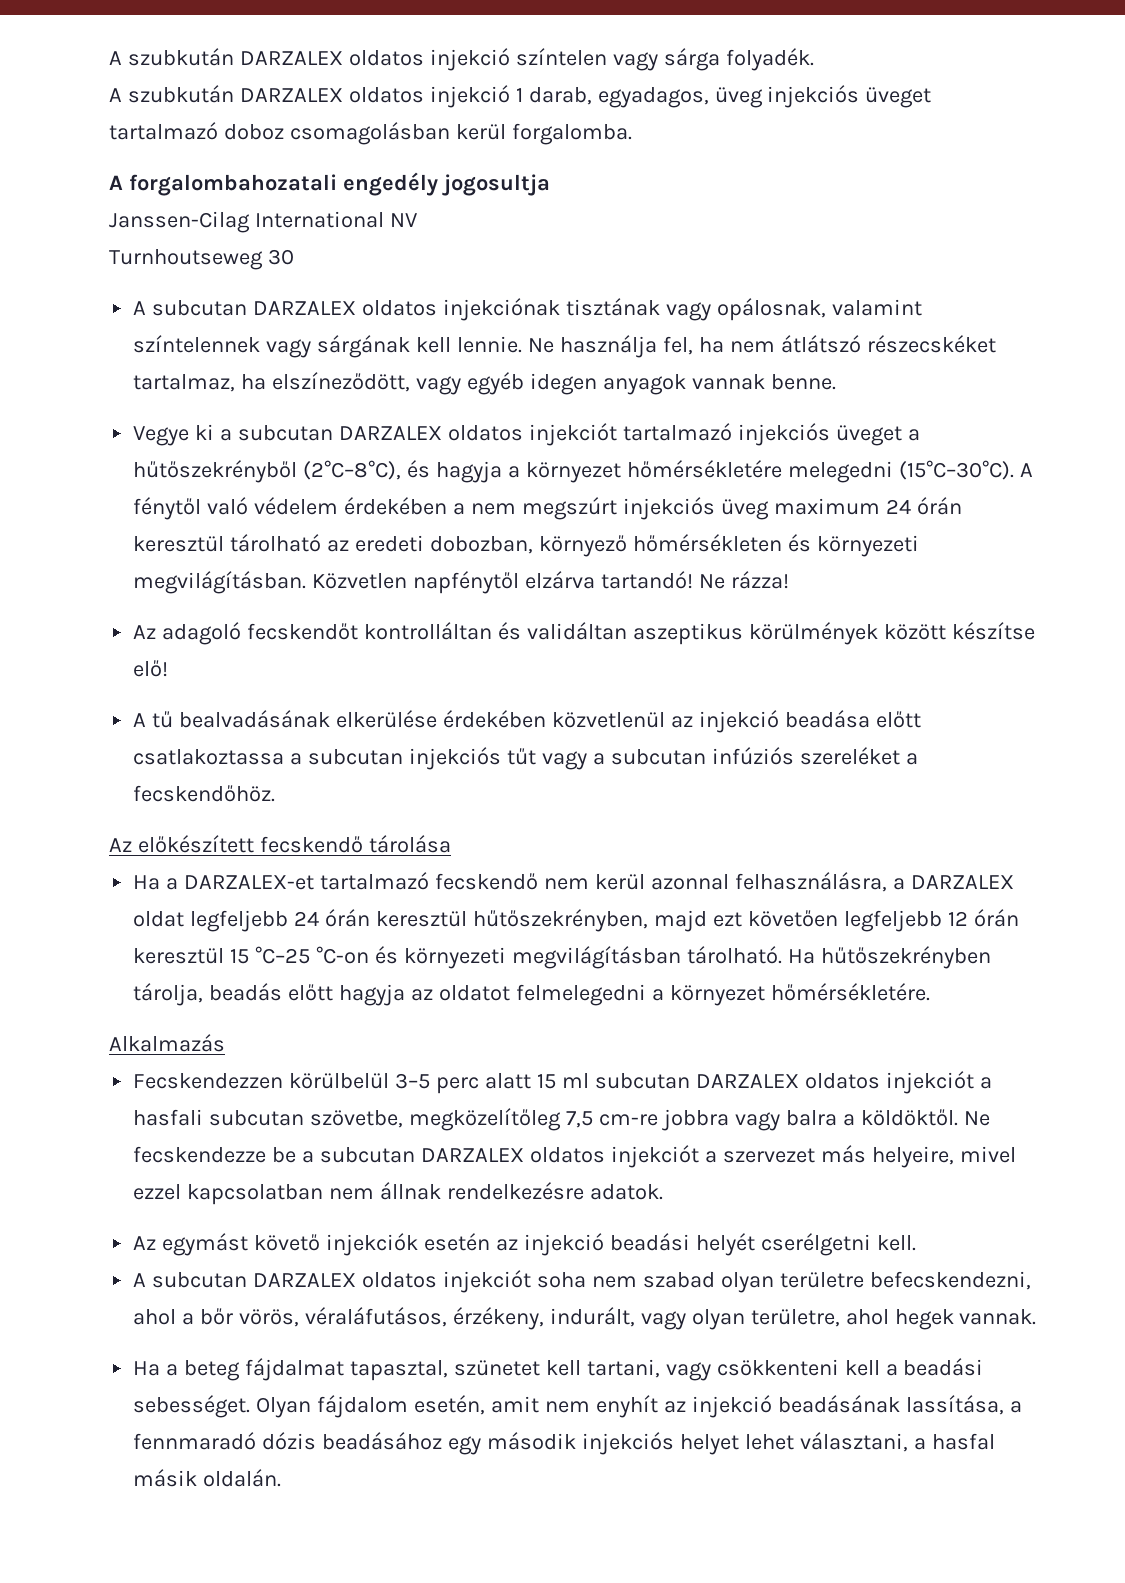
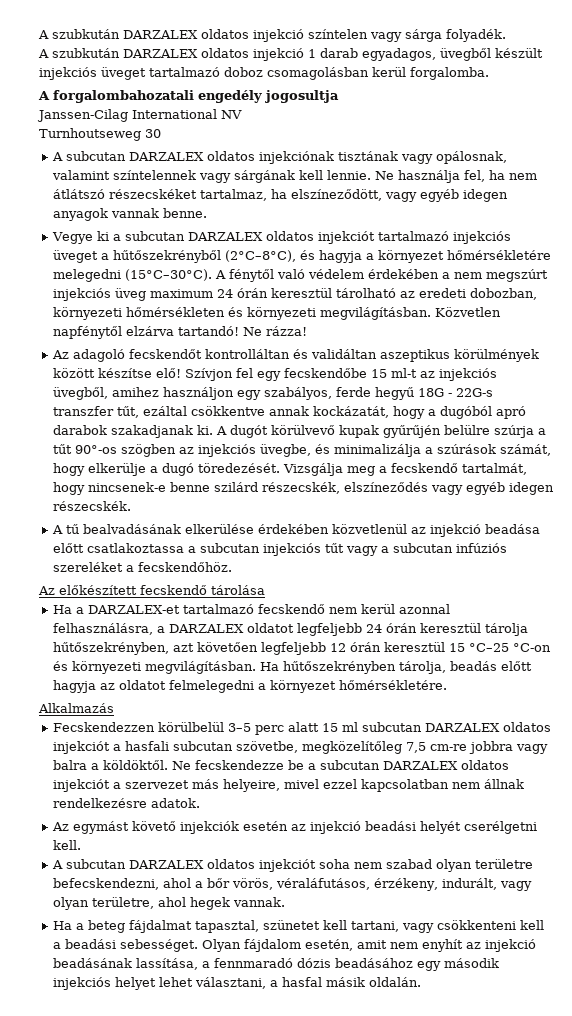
[528,87,763,108] darab, egyadagos, üveg -> [320,48,543,61] darab egyadagos, üvegből készült
[538,535,627,557] környező -> [52,307,122,320] környezeti
(169, 668) none -> [184,368,497,381] [52,387,493,400] [52,406,526,419] [52,425,546,438] [52,444,551,457] [52,463,527,476] [52,482,554,495] [52,501,131,511] Szívjon fel egy fecskendőbe 15 ml-t az injekciós üvegből, amihez használjon egy szabályos, ferde hegyű 18G - 22G-s transzfer tűt, ezáltal csökkentve annak kockázatát, hogy a dugóból apró darabok szakadjanak ki. A dugót körülvevő kupak gyűrűjén belülre szúrja a tűt 90°-os szögben az injekciós üvegbe, és minimalizálja a szúrások számát, hogy elkerülje a dugó töredezését. Vizsgálja meg a fecskendő tartalmát, hogy nincsenek-e benne szilárd részecskék, elszíneződés vagy egyéb idegen részecskék.
[133,911,185,927] oldat -> [246,623,294,633] oldatot
[472,909,742,932] hűtőszekrényben, majd ezt -> [484,623,528,636] [52,642,194,655] tárolja hűtőszekrényben, azt
[511,946,782,969] megvilágításban tárolható. -> [144,661,256,674] megvilágításban.

